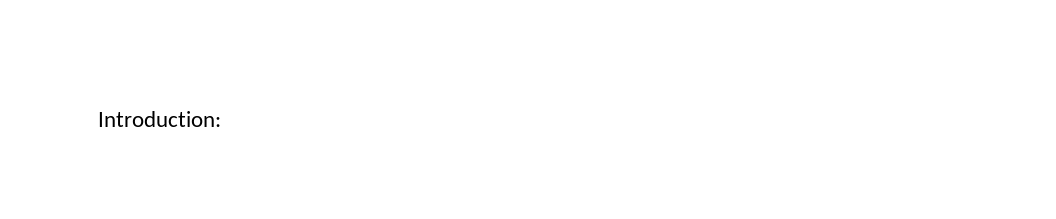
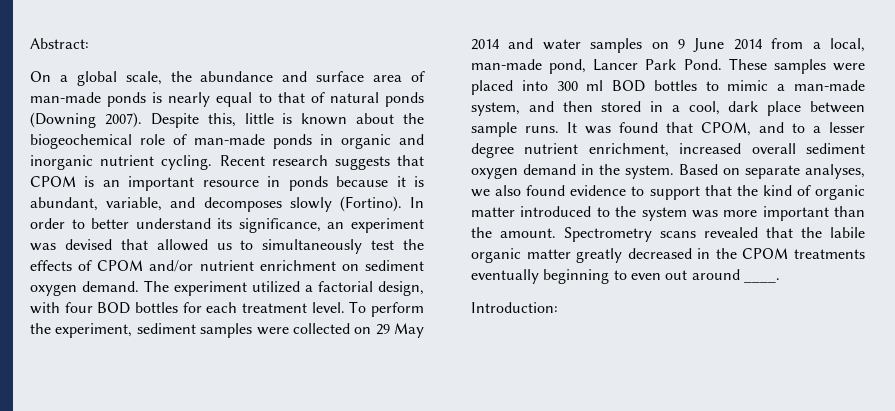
(98, 119) none -> [30,38,89,49] [30,71,426,86] [30,92,424,107] [30,112,424,128] [30,134,424,149] [30,155,424,170] [30,176,425,191] [30,196,425,212] [30,218,424,233] [30,239,424,254] [30,260,424,272] [30,280,424,296] [30,301,425,317] [30,323,424,338] [471,38,865,53] [471,58,865,74] [471,80,865,95] [471,101,865,116] [471,122,865,137] [471,143,866,158] [471,164,865,179] [471,185,866,200] [471,206,865,221] [471,227,865,242] [471,248,865,263] [471,269,780,284] Abstract: // On a global scale, the abundance and surface area of man-made ponds is nearly equal to that of natural ponds (Downing 2007). Despite this, little is known about the biogeochemical role of man-made ponds in organic and inorganic nutrient cycling. Recent research suggests that CPOM is an important resource in ponds because it is abundant, variable, and decomposes slowly (Fortino). In order to better understand its significance, an experiment was devised that allowed us to simultaneously test the effects of CPOM and/or nutrient enrichment on sediment oxygen demand. The experiment utilized a factorial design, with four BOD bottles for each treatment level. To perform the experiment, sediment samples were collected on 29 May 2014 and water samples on 9 June 2014 from a local, man-made pond, Lancer Park Pond. These samples were placed into 300 ml BOD bottles to mimic a man-made system, and then stored in a cool, dark place between sample runs. It was found that CPOM, and to a lesser degree nutrient enrichment, increased overall sediment oxygen demand in the system. Based on separate analyses, we also found evidence to support that the kind of organic matter introduced to the system was more important than the amount. Spectrometry scans revealed that the labile organic matter greatly decreased in the CPOM treatments eventually beginning to even out around ____. //

